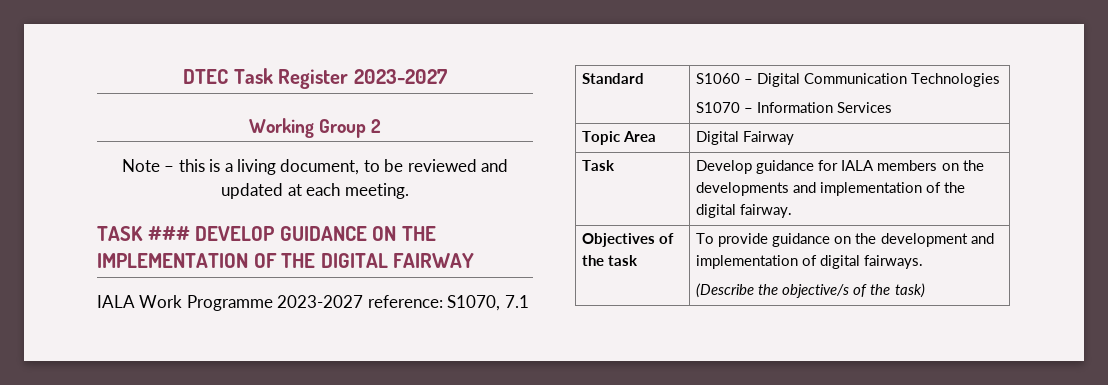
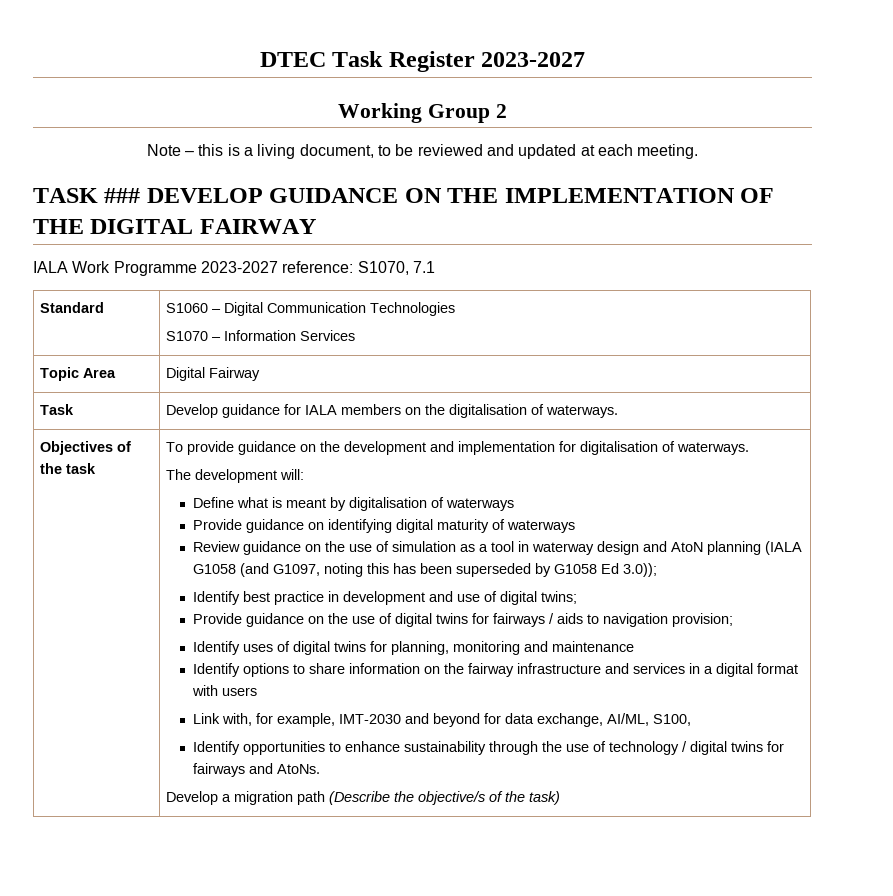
[696,182,966,196] [696,204,793,218] developments and implementation of the digital fairway. -> [449,404,619,418] digitalisation of waterways.
[802,255,924,269] of digital fairways. // -> [559,441,750,455] [166,469,305,483] [192,497,514,511] [192,519,575,533] [192,541,802,555] [192,563,657,577] [192,591,577,605] [192,613,733,627] [192,641,634,655] [192,663,798,677] [191,685,257,696] [192,713,691,727] [192,741,784,755] [192,763,320,777] [166,791,326,805] for digitalisation of waterways. // The development will: // Define what is meant by digitalisation of waterways // Provide guidance on identifying digital maturity of waterways // Review guidance on the use of simulation as a tool in waterway design and AtoN planning (IALA G1058 (and G1097, noting this has been superseded by G1058 Ed 3.0)); // Identify best practice in development and use of digital twins; // Provide guidance on the use of digital twins for fairways / aids to navigation provision; // Identify uses of digital twins for planning, monitoring and maintenance // Identify options to share information on the fairway infrastructure and services in a digital format with users // Link with, for example, IMT-2030 and beyond for data exchange, AI/ML, S100, // Identify opportunities to enhance sustainability through the use of technology / digital twins for fairways and AtoNs. // Develop a migration path

